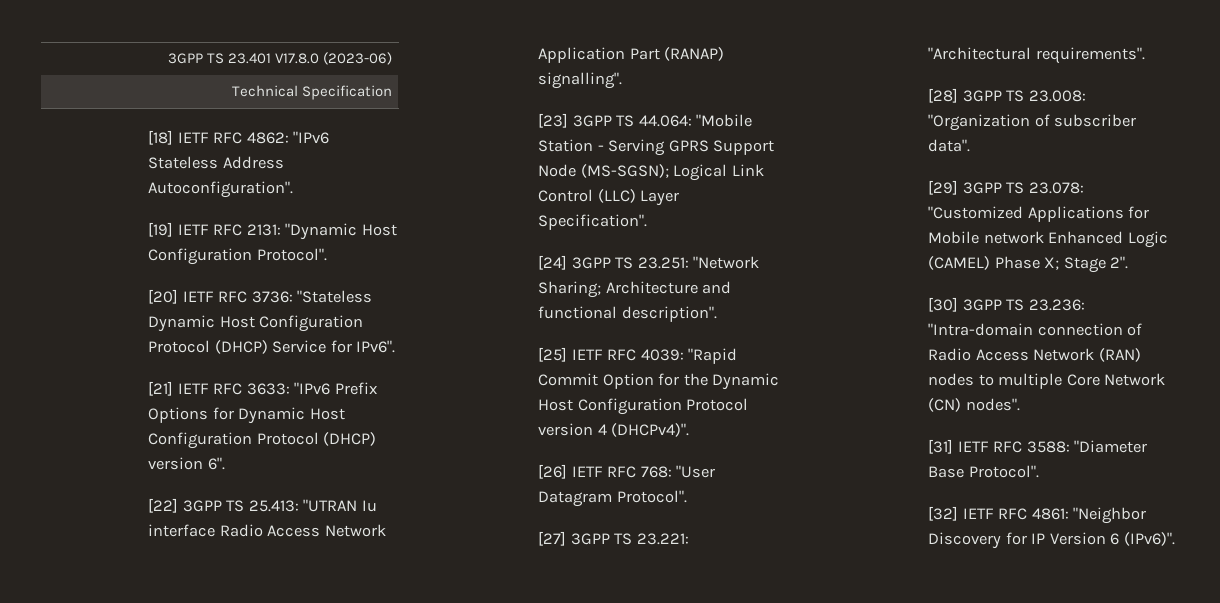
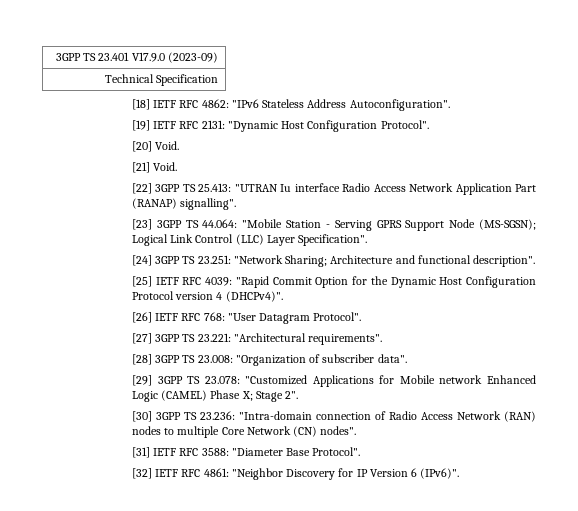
[275,52,393,65] V17.8.0 (2023-06) -> [131,52,218,63] V17.9.0 (2023-09)
[182,290,373,303] [148,315,364,332] [148,340,396,354] [148,381,377,396] [148,407,345,424] [148,432,377,449] [148,457,225,470] IETF RFC 3736: "Stateless Dynamic Host Configuration Protocol (DHCP) Service for IPv6". // [21] IETF RFC 3633: "IPv6 Prefix Options for Dynamic Host Configuration Protocol (DHCP) version 6". -> [155,141,180,150] [131,162,178,173] Void. // [21] Void.

